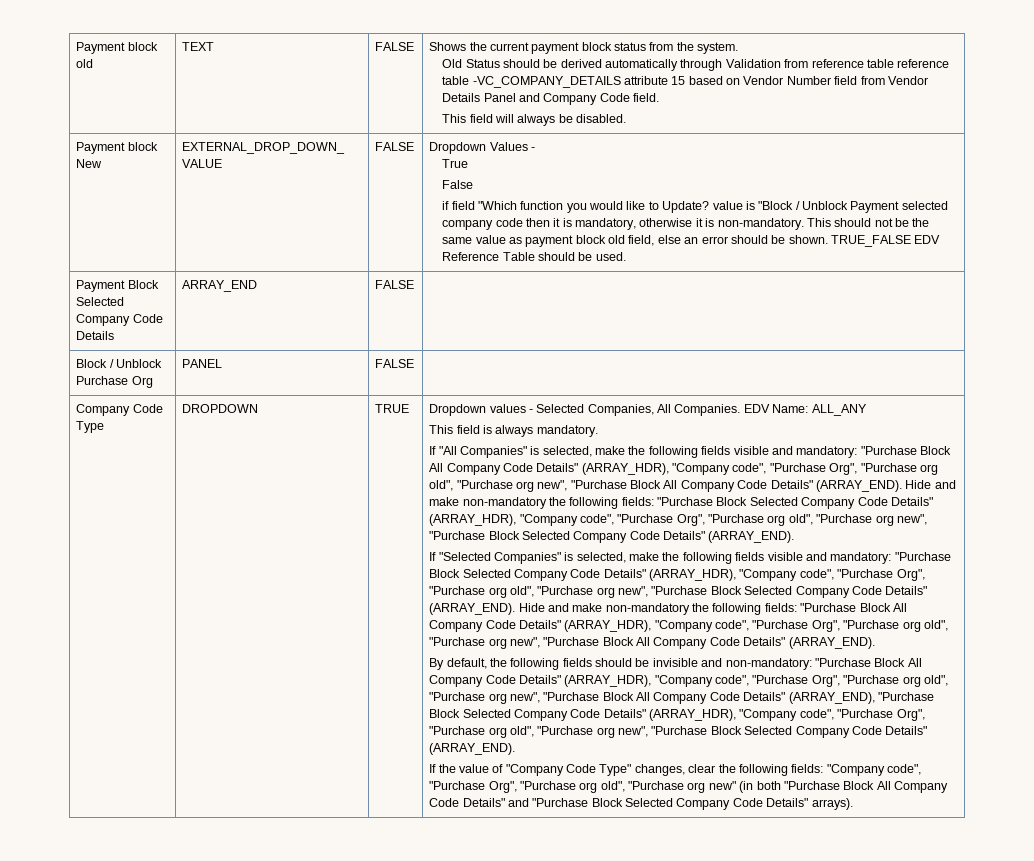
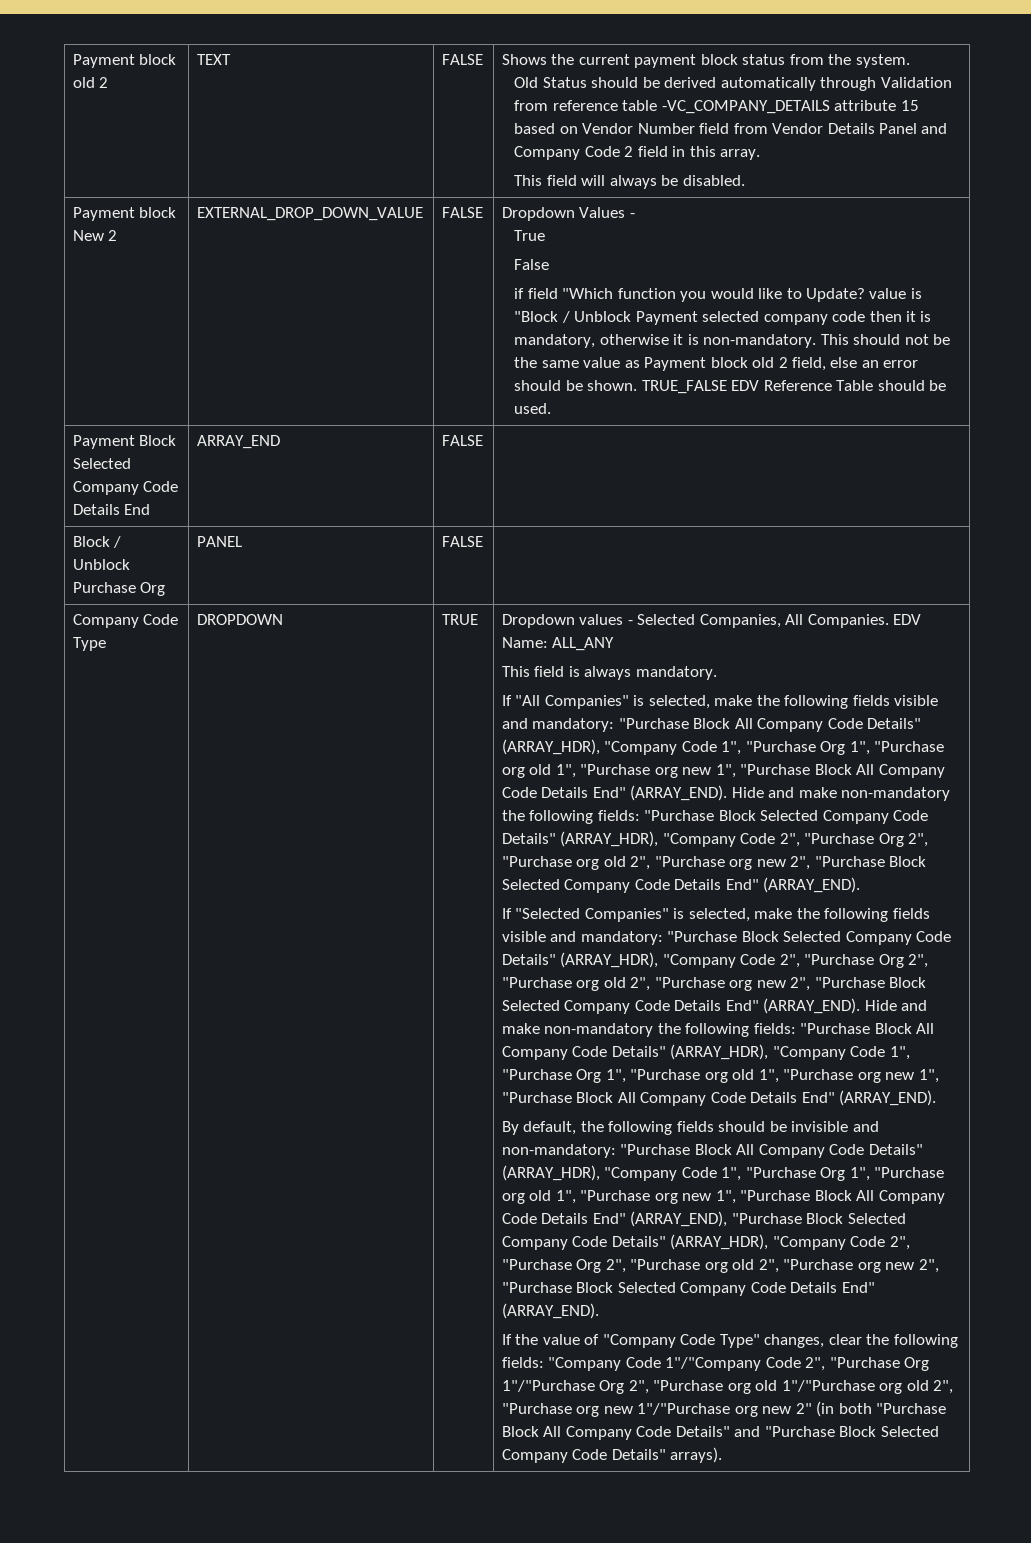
[76,42,158,54] [76,59,94,68] Payment block old -> [72,54,177,68] [72,77,109,88] Payment block old 2
[897,59,950,68] [442,76,470,85] reference table -> (658, 105) none
[633,93,660,102] field. -> [624,146,761,160] 2 field in this array.
(103, 163) none -> [108,230,118,241] 2
[525,235,626,247] payment block old -> [644,357,788,371] Payment block old 2
(115, 335) none -> [124,504,151,515] End
[732,463,938,475] [429,480,813,492] code", "Purchase Org", "Purchase org old", "Purchase org new", "Purchase Block All Company Code Details" -> [681,741,945,755] [501,764,945,778] [501,787,626,798] Code 1", "Purchase Org 1", "Purchase org old 1", "Purchase org new 1", "Purchase Block All Company Code Details End"
[579,514,927,526] [429,531,706,543] code", "Purchase Org", "Purchase org old", "Purchase org new", "Purchase Block Selected Company Code Details" -> [740,833,929,847] [501,856,927,870] [501,879,759,893] Code 2", "Purchase Org 2", "Purchase org old 2", "Purchase org new 2", "Purchase Block Selected Company Code Details End"
[799,569,925,581] [429,586,928,598] code", "Purchase Org", "Purchase org old", "Purchase org new", "Purchase Block Selected Company Code Details" -> [740,954,929,968] [501,977,927,991] [501,1000,759,1014] Code 2", "Purchase Org 2", "Purchase org old 2", "Purchase org new 2", "Purchase Block Selected Company Code Details End"
[715,620,948,632] [429,637,786,649] code", "Purchase Org", "Purchase org old", "Purchase org new", "Purchase Block All Company Code Details" -> [850,1046,910,1060] [501,1069,939,1083] [501,1092,835,1106] Code 1", "Purchase Org 1", "Purchase org old 1", "Purchase org new 1", "Purchase Block All Company Code Details End"
[715,675,948,687] [429,692,786,704] code", "Purchase Org", "Purchase org old", "Purchase org new", "Purchase Block All Company Code Details" -> [681,1167,945,1181] [501,1190,945,1204] [501,1213,626,1224] Code 1", "Purchase Org 1", "Purchase org old 1", "Purchase org new 1", "Purchase Block All Company Code Details End"
[799,709,925,721] [429,726,928,738] code", "Purchase Org", "Purchase org old", "Purchase org new", "Purchase Block Selected Company Code Details" -> [850,1236,910,1250] [501,1259,939,1273] [501,1282,875,1296] Code 2", "Purchase Org 2", "Purchase org old 2", "Purchase org new 2", "Purchase Block Selected Company Code Details End"
[887,764,922,775] [429,781,736,793] code", "Purchase Org", "Purchase org old", "Purchase org new" -> [625,1357,930,1371] [501,1380,954,1394] [501,1403,812,1417] Code 1"/"Company Code 2", "Purchase Org 1"/"Purchase Org 2", "Purchase org old 1"/"Purchase org old 2", "Purchase org new 1"/"Purchase org new 2"

